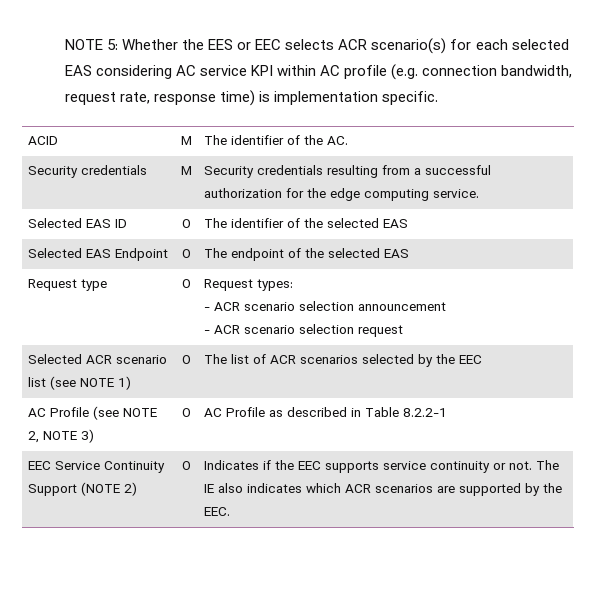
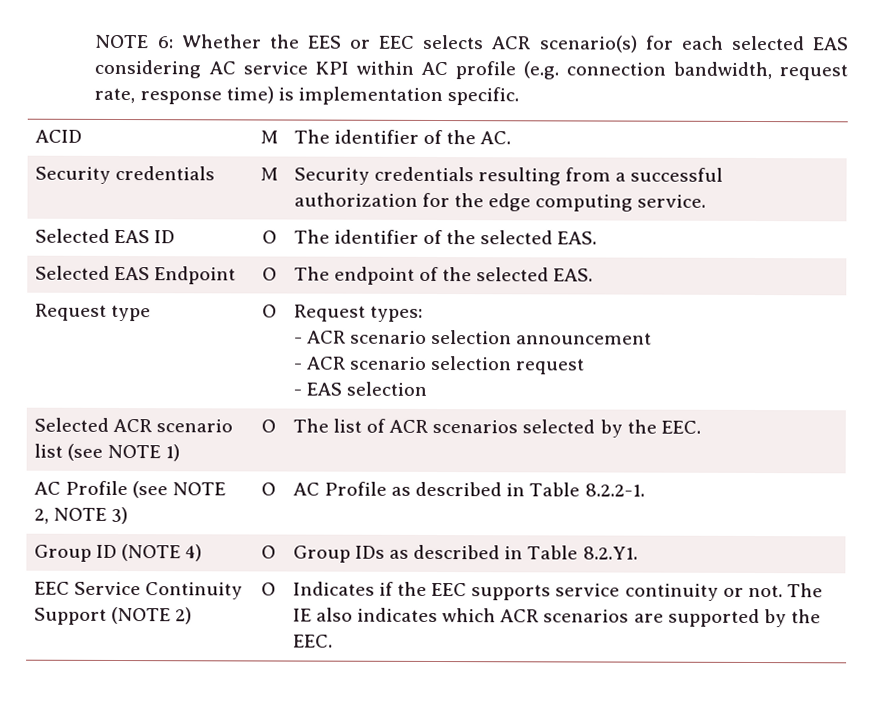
[64,39,118,50] NOTE 5: -> [94,34,174,49] NOTE 6:
[383,219,409,228] EAS -> [557,231,598,245] EAS.
[384,249,410,258] EAS -> [553,268,594,282] EAS.
(404, 331) none -> [292,381,427,396] // - EAS selection
[459,355,483,364] EEC -> [660,420,701,434] EEC.
[403,408,448,417] 8.2.2-1 -> [584,483,645,497] [33,544,203,562] [261,545,276,559] [292,544,638,563] 8.2.2-1. // Group ID (NOTE 4) | O | Group IDs as described in Table 8.2.Y1.

